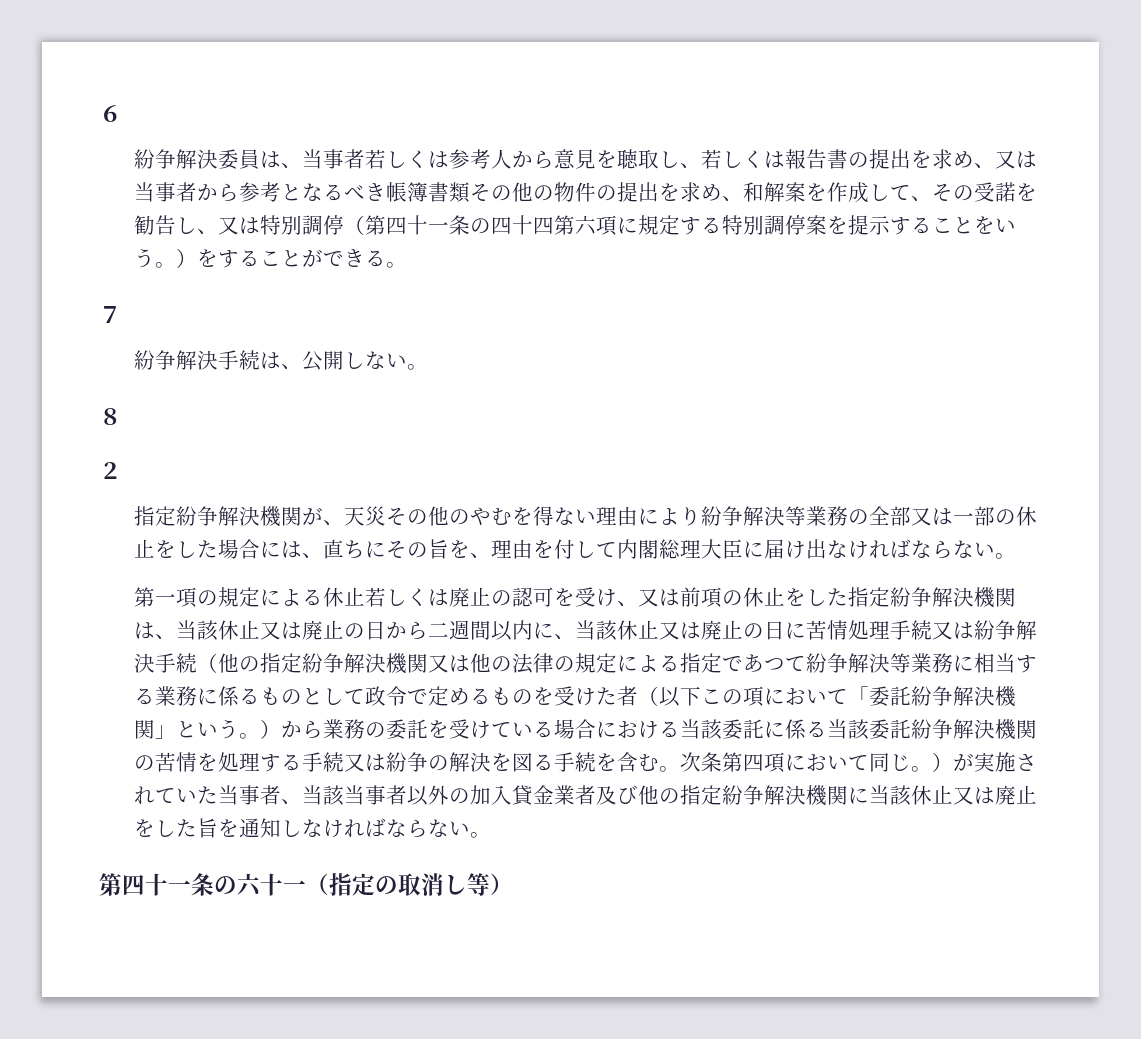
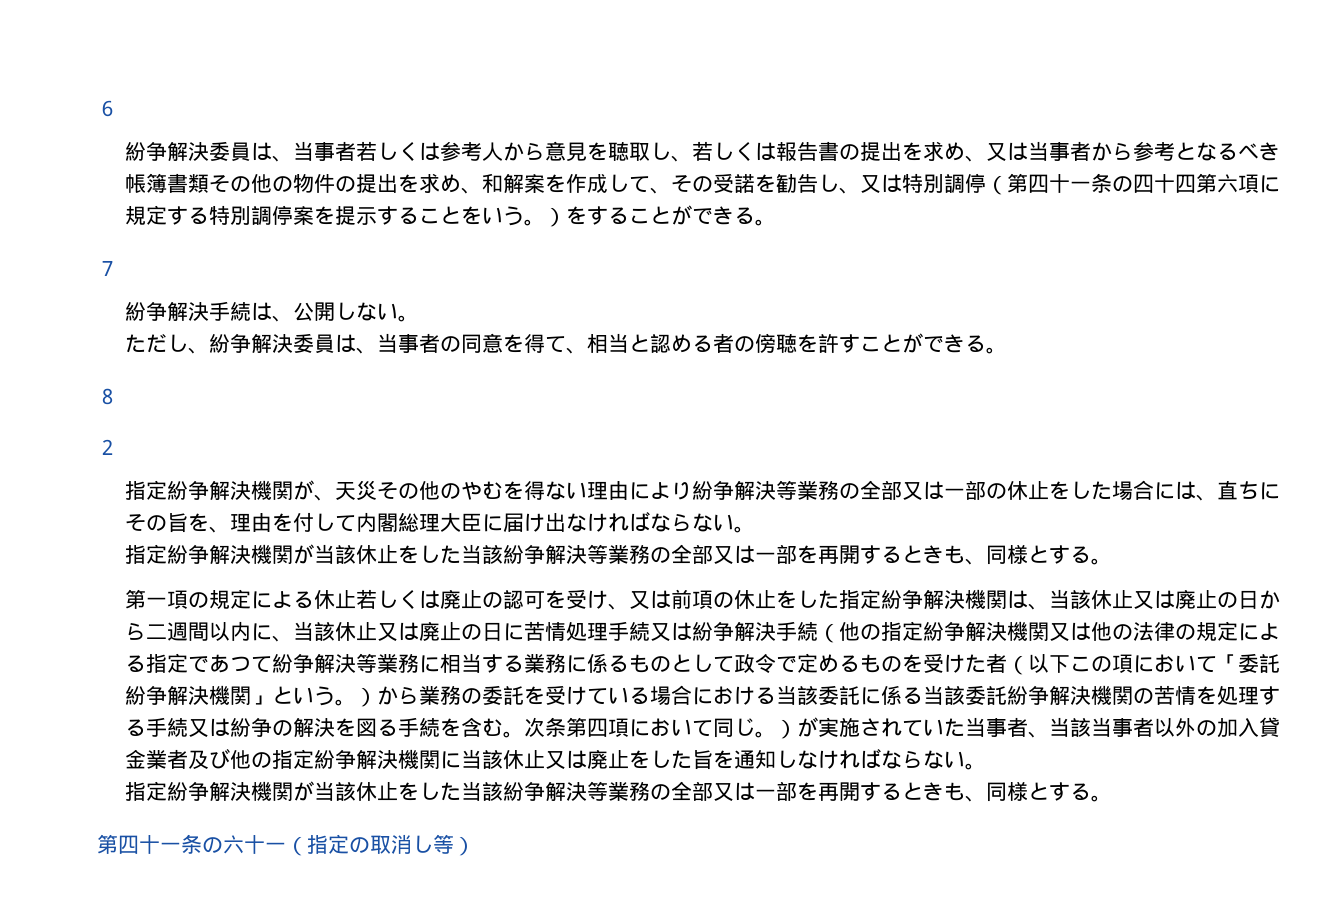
(428, 367) none -> [125,333,1008,354] // ただし、紛争解決委員は、当事者の同意を得て、相当と認める者の傍聴を許すことができる。
(1016, 556) none -> [125,544,1113,565] // 指定紛争解決機関が当該休止をした当該紛争解決等業務の全部又は一部を再開するときも、同様とする。
(491, 835) none -> [125,781,1113,802] // 指定紛争解決機関が当該休止をした当該紛争解決等業務の全部又は一部を再開するときも、同様とする。

